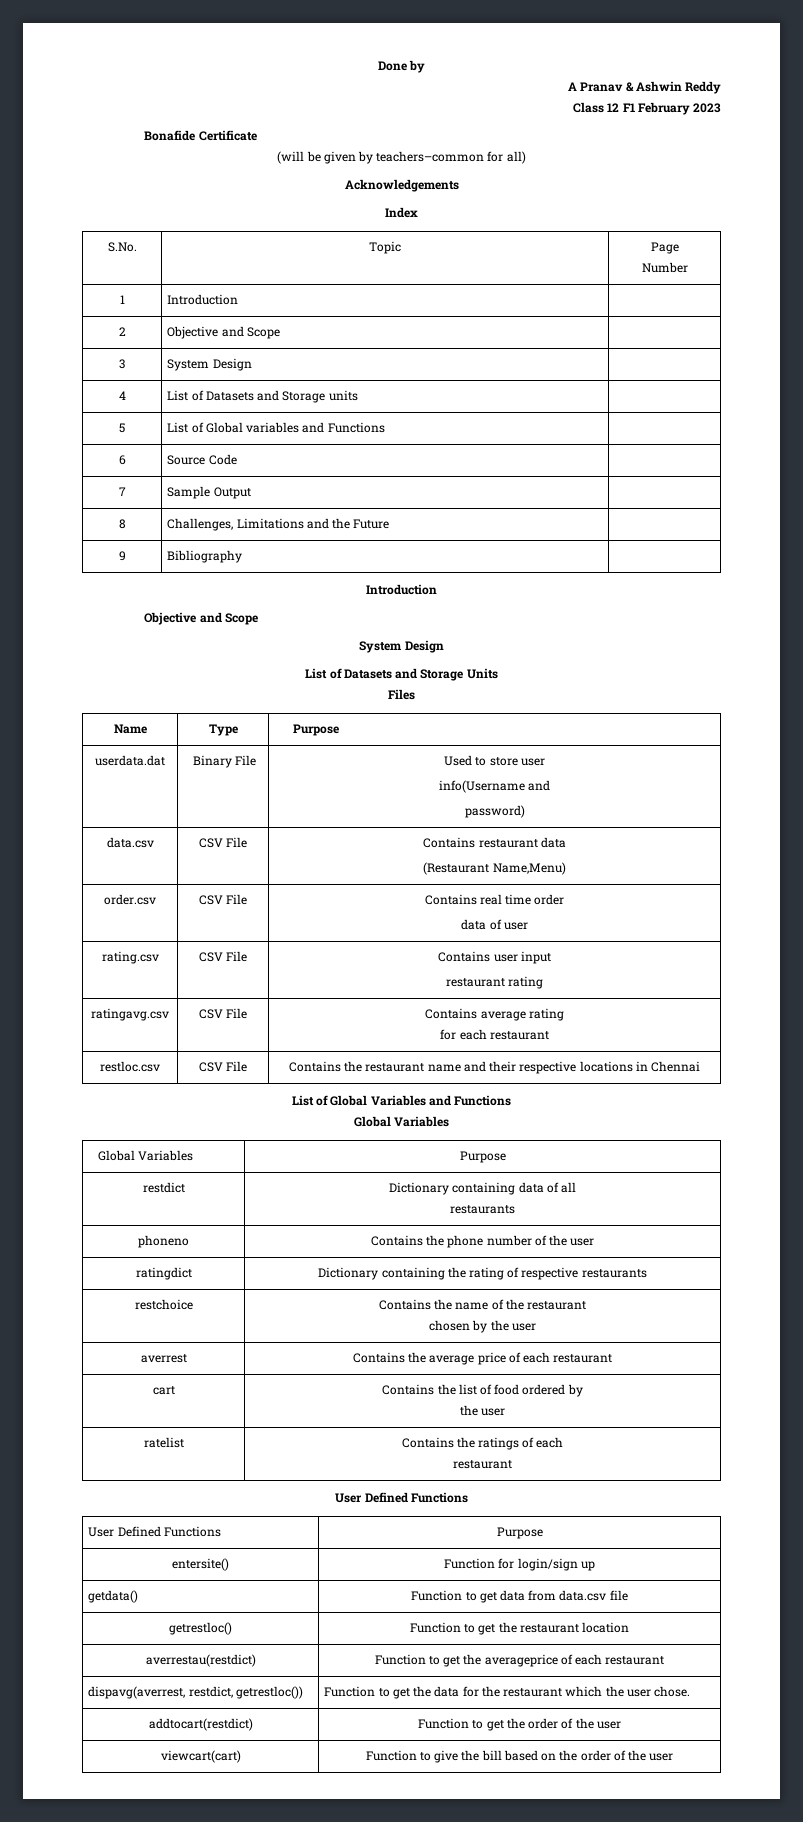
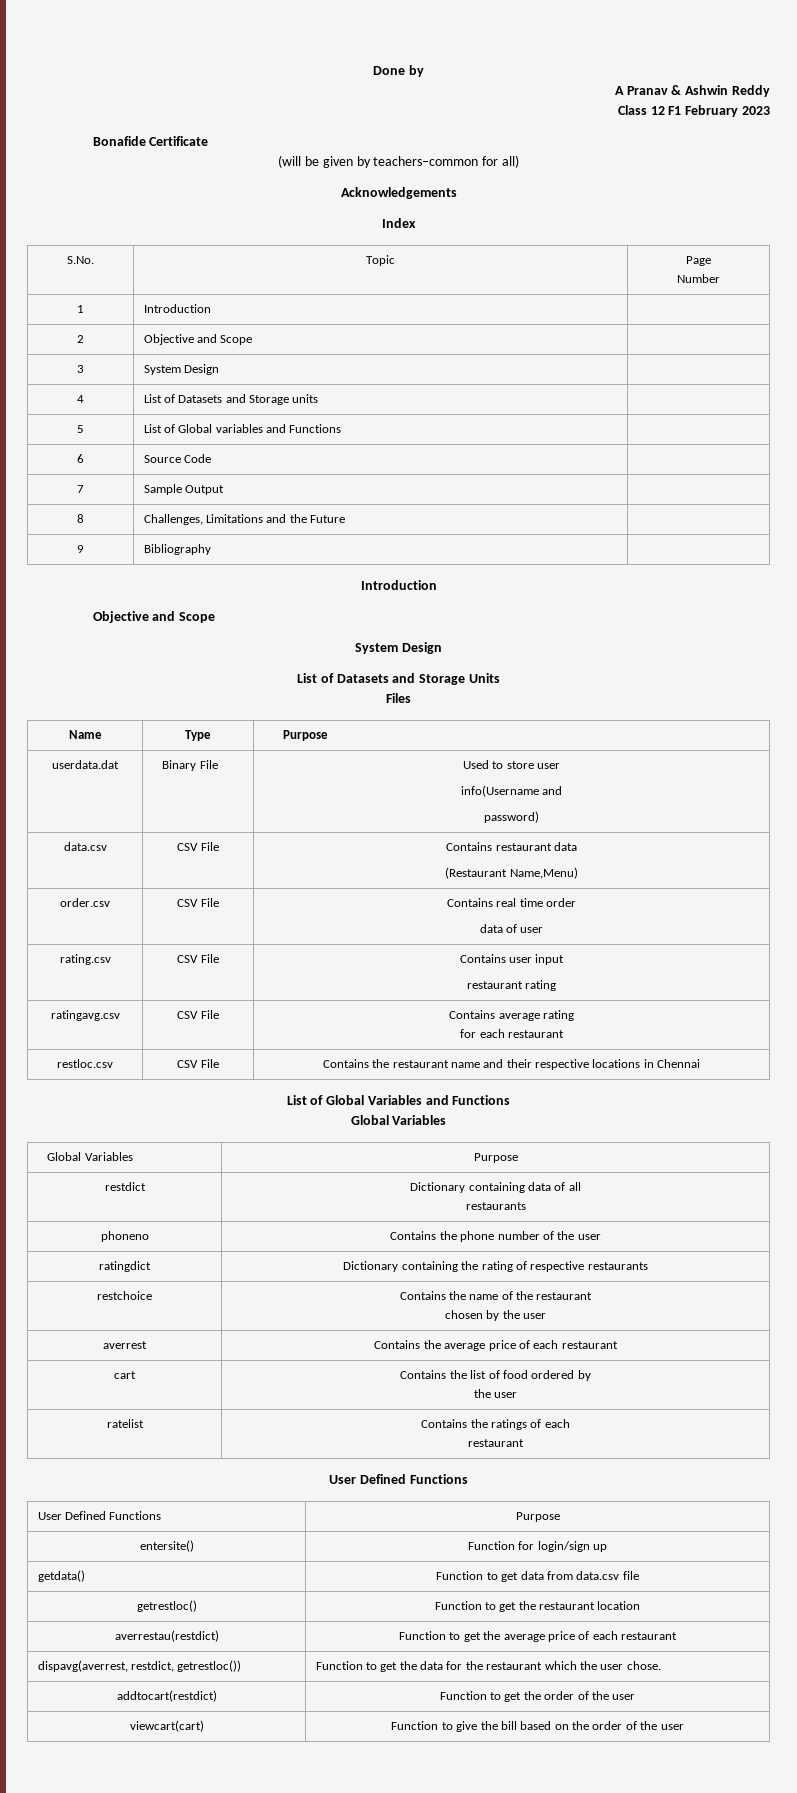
[484,1654,558,1667] averageprice -> [503,1631,575,1642] average price

